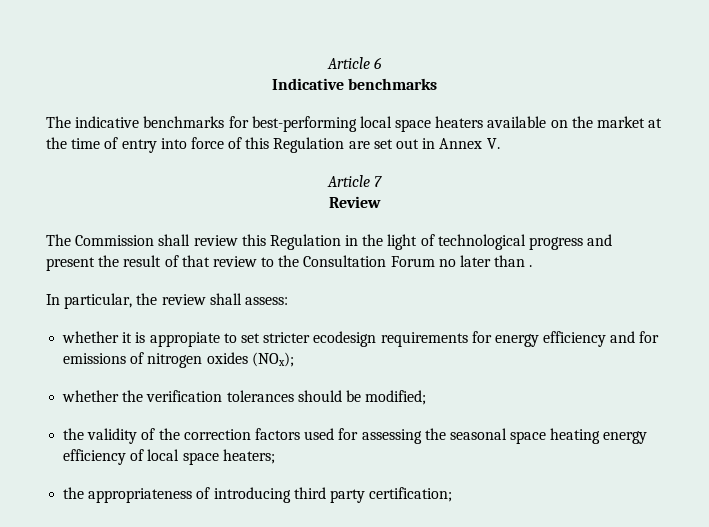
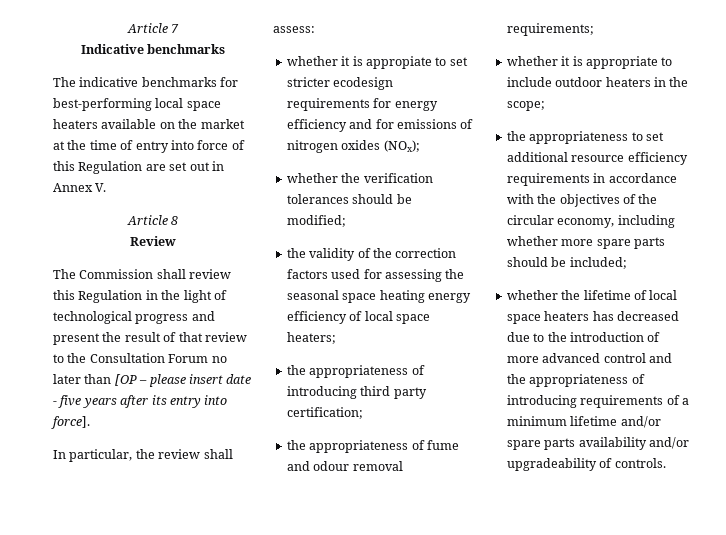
[326,57,383,69] Article 6 -> [126,23,180,33] Article 7
[374,176,383,187] 7 -> [171,216,179,225] 8
[529,265,533,267] . -> [114,374,252,387] [53,395,228,408] [51,416,90,429] [OP – please insert date - five years after its entry into force].
(453, 494) none -> [286,440,459,453] [286,461,403,471] [506,23,594,36] [506,56,673,69] [506,77,689,87] [506,101,545,111] [506,131,664,144] [506,152,688,165] [506,173,677,186] [506,194,658,207] [506,215,675,228] [506,236,665,249] [506,257,627,269] [506,290,678,300] [506,311,679,324] [506,332,661,342] [506,353,672,363] [506,374,645,387] [506,395,689,408] [506,416,661,428] [506,437,689,450] [506,458,666,471] // the appropriateness of fume and odour removal requirements; // whether it is appropriate to include outdoor heaters in the scope; // the appropriateness to set additional resource efficiency requirements in accordance with the objectives of the circular economy, including whether more spare parts should be included; // whether the lifetime of local space heaters has decreased due to the introduction of more advanced control and the appropriateness of introducing requirements of a minimum lifetime and/or spare parts availability and/or upgradeability of controls.

